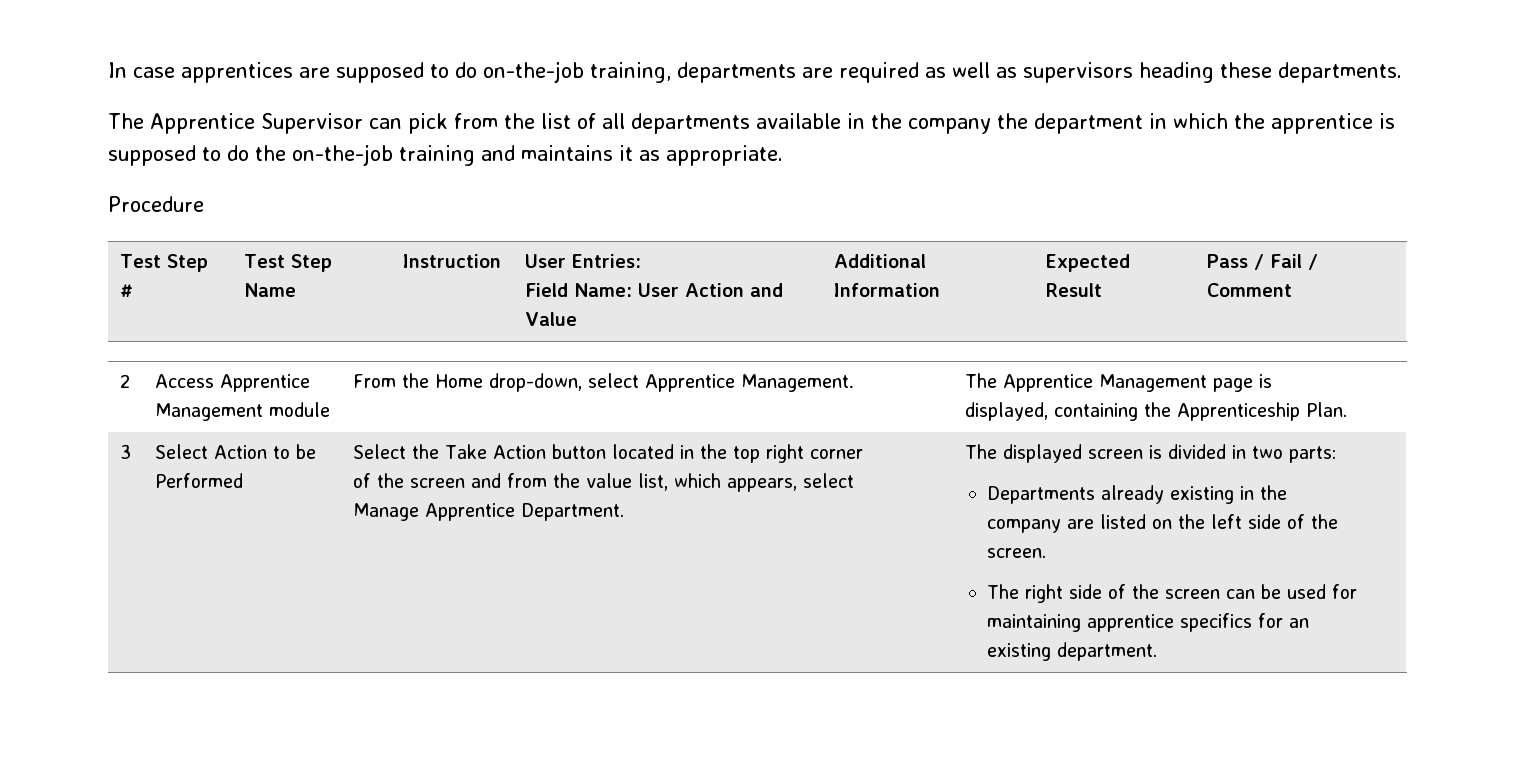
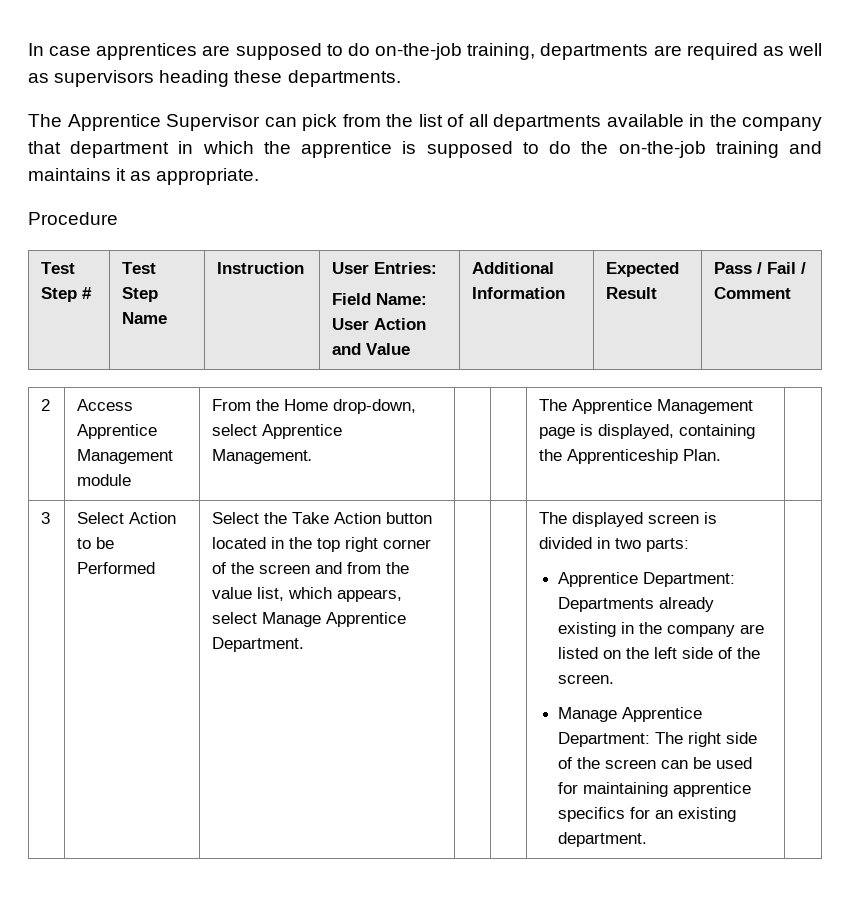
[997,113,1028,129] the -> [28,141,61,154] that
(1336, 454) none -> [558,572,736,587] Apprentice Department:
(1046, 553) none -> [558,707,703,722] [558,732,651,747] Manage Apprentice Department:

